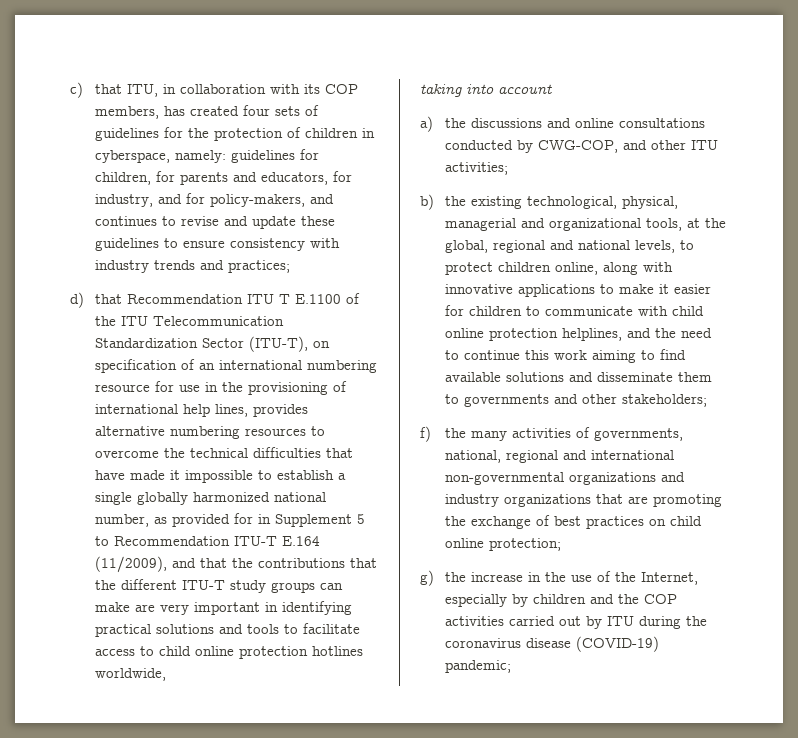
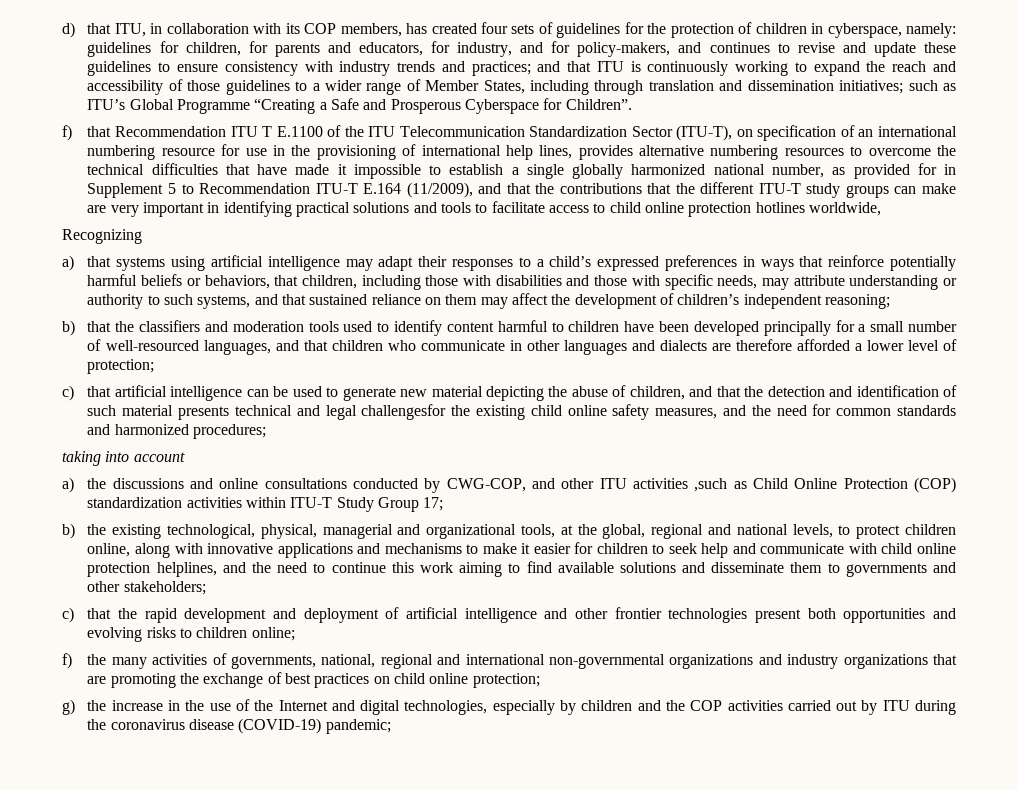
[70,82,83,98] c) -> [62,22,75,38] d)
[70,292,84,308] // d) -> [537,61,956,76] [87,79,957,95] [87,98,632,114] [62,125,72,141] and that ITU is continuously working to expand the reach and accessibility of those guidelines to a wider range of Member States, including through translation and dissemination initiatives; such as ITU’s Global Programme “Creating a Safe and Prosperous Cyberspace for Children”. // f)
(167, 674) none -> [62,229,142,244] [62,255,956,271] [87,274,957,290] [87,293,890,309] [62,320,958,336] [87,339,958,355] [87,359,155,374] [62,385,957,401] [87,404,956,420] [87,424,267,439] // Recognizing // a) that systems using artificial intelligence may adapt their responses to a child’s expressed preferences in ways that reinforce potentially harmful beliefs or behaviors, that children, including those with disabilities and those with specific needs, may attribute understanding or authority to such systems, and that sustained reliance on them may affect the development of children’s independent reasoning; // b) that the classifiers and moderation tools used to identify content harmful to children have been developed principally for a small number of well-resourced languages, and that children who communicate in other languages and dialects are therefore afforded a lower level of protection; // c) that artificial intelligence can be used to generate new material depicting the abuse of children, and that the detection and identification of such material presents technical and legal challengesfor the existing child online safety measures, and the need for common standards and harmonized procedures;
[445,162,509,175] activities; -> [633,477,956,493] [87,497,444,512] activities ,such as Child Online Protection (COP) standardization activities within ITU-T Study Group 17;
(596, 290) none -> [357,543,462,554] and mechanisms
(541, 311) none -> [668,543,756,558] seek help and
(708, 400) none -> [62,607,957,623] [87,627,295,642] // c) that the rapid development and deployment of artificial intelligence and other frontier technologies present both opportunities and evolving risks to children online;
[641,572,699,585] Internet, -> [278,700,488,715] Internet and digital technologies,

